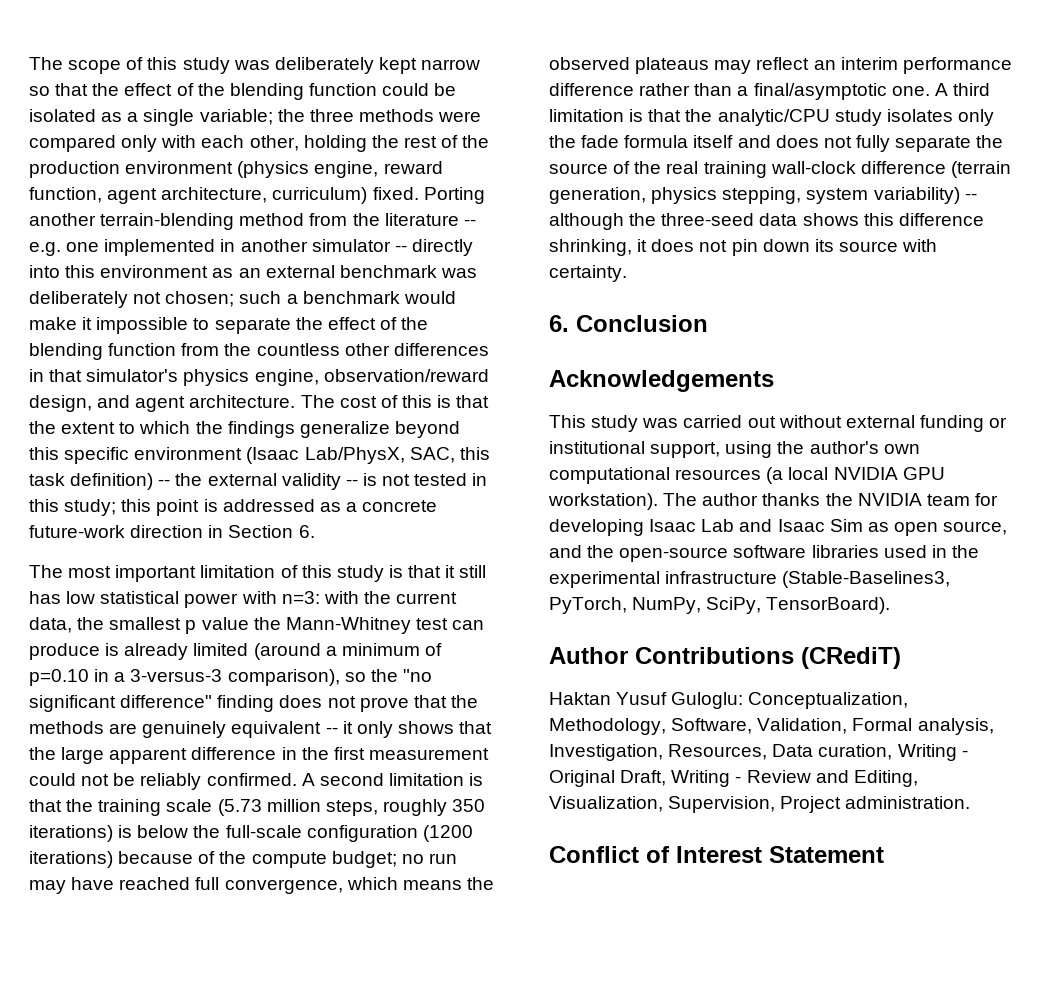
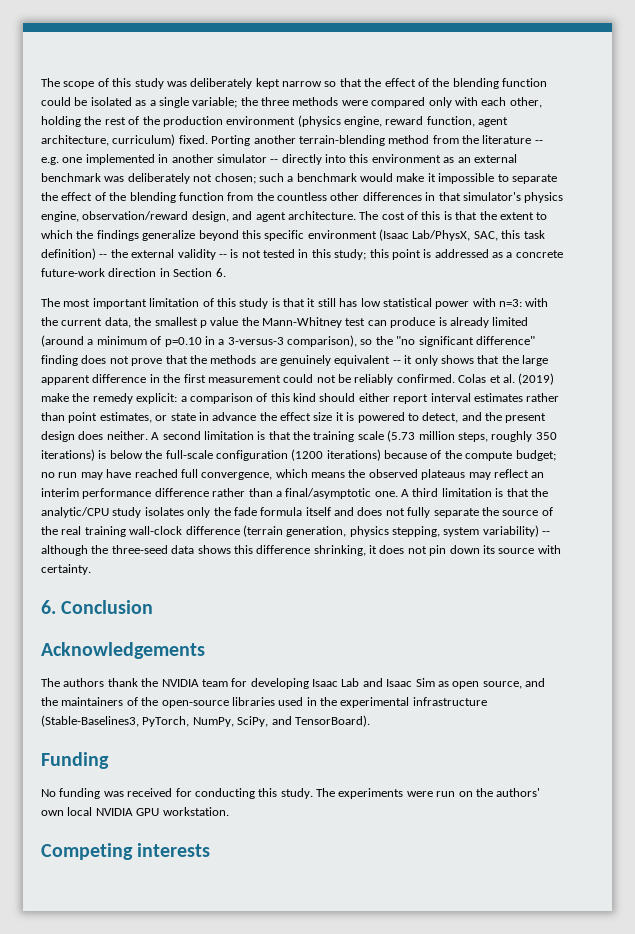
(297, 779) none -> [458,373,555,385] [41,393,560,404] [41,412,547,423] [41,431,148,442] Colas et al. (2019) make the remedy explicit: a comparison of this kind should either report interval estimates rather than point estimates, or state in advance the effect size it is powered to detect, and the present design does neither.
[549,415,1008,432] [549,441,920,458] [549,467,945,484] [548,493,821,510] This study was carried out without external funding or institutional support, using the author's own computational resources (a local NVIDIA GPU workstation). The author thanks -> [41,678,138,687] The authors thank
[619,545,807,562] open-source software -> [61,697,229,708] maintainers of the open-source
(762, 605) none -> [271,716,292,725] and
[549,647,901,669] [549,692,909,709] [549,718,994,735] [549,744,968,761] [549,770,918,787] [549,796,971,813] [549,846,884,863] Author Contributions (CRediT) // Haktan Yusuf Guloglu: Conceptualization, Methodology, Software, Validation, Formal analysis, Investigation, Resources, Data curation, Writing - Original Draft, Writing - Review and Editing, Visualization, Supervision, Project administration. // Conflict of Interest Statement -> [41,752,109,769] [41,788,541,799] [41,807,229,816] [41,843,211,860] Funding // No funding was received for conducting this study. The experiments were run on the authors' own local NVIDIA GPU workstation. // Competing interests

